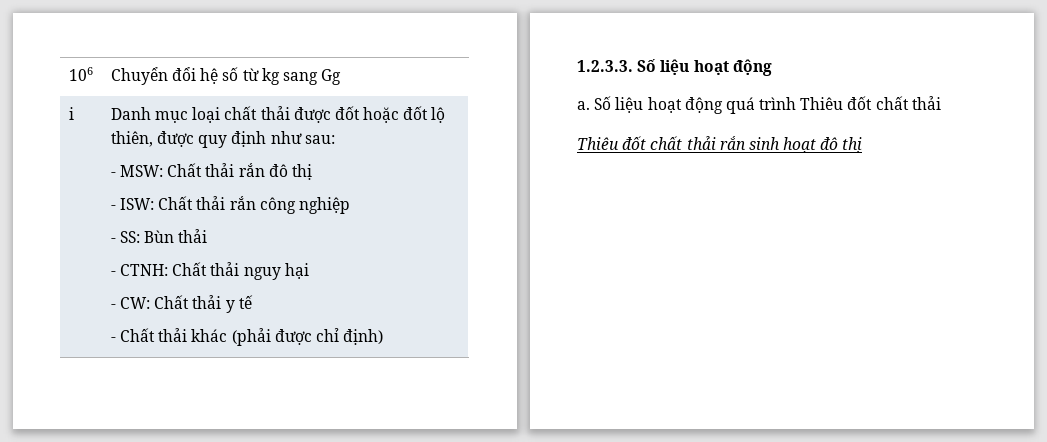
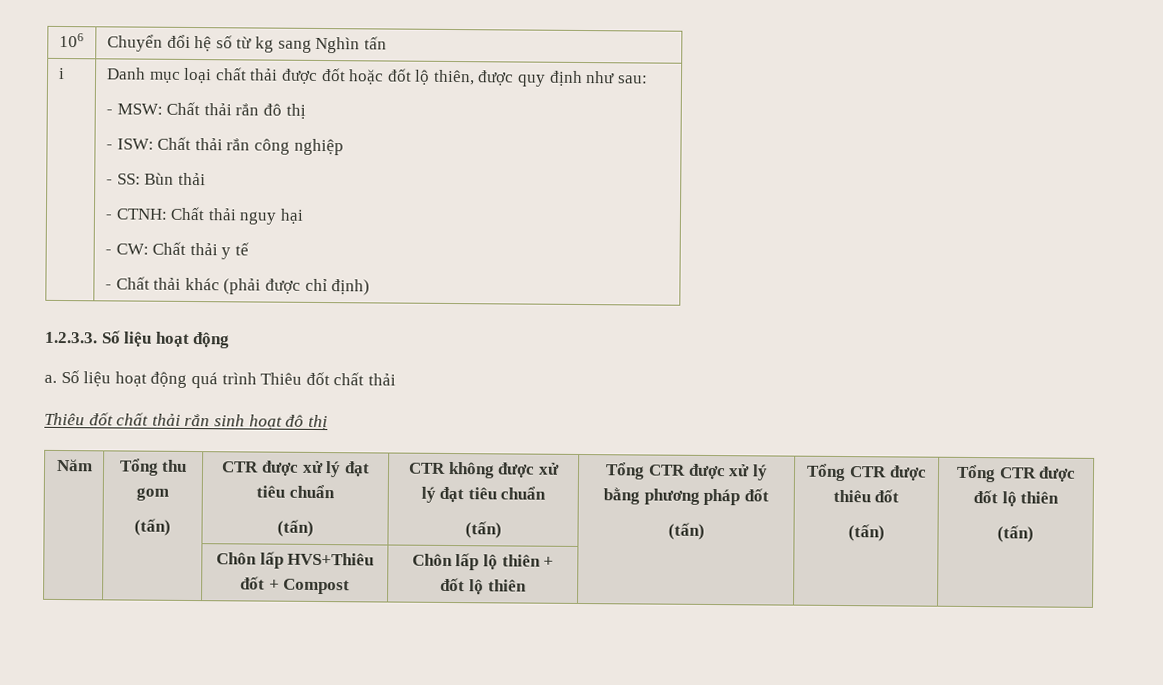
[321,69,342,85] Gg -> [315,36,387,54] Nghìn tấn
(863, 145) none -> [55,458,93,472] [118,458,188,476] [136,487,169,501] [134,518,171,536] [221,460,370,478] [256,484,335,499] [276,519,314,537] [408,461,560,479] [420,486,547,503] [464,521,502,539] [605,462,768,481] [603,487,769,506] [667,522,705,540] [806,463,927,482] [832,489,900,503] [847,524,885,542] [955,464,1077,483] [972,490,1060,507] [997,525,1034,543] [215,551,375,569] [239,576,351,595] [411,553,555,571] [440,577,527,595] // Năm | Tổng thu gom // (tấn) | CTR được xử lý đạt tiêu chuẩn // (tấn) | CTR không được xử lý đạt tiêu chuẩn // (tấn) | Tổng CTR được xử lý bằng phương pháp đốt // (tấn) | Tổng CTR được thiêu đốt // (tấn) | Tổng CTR được đốt lộ thiên // (tấn) // | | Chôn lấp HVS+Thiêu đốt + Compost | Chôn lấp lộ thiên + đốt lộ thiên | | |

